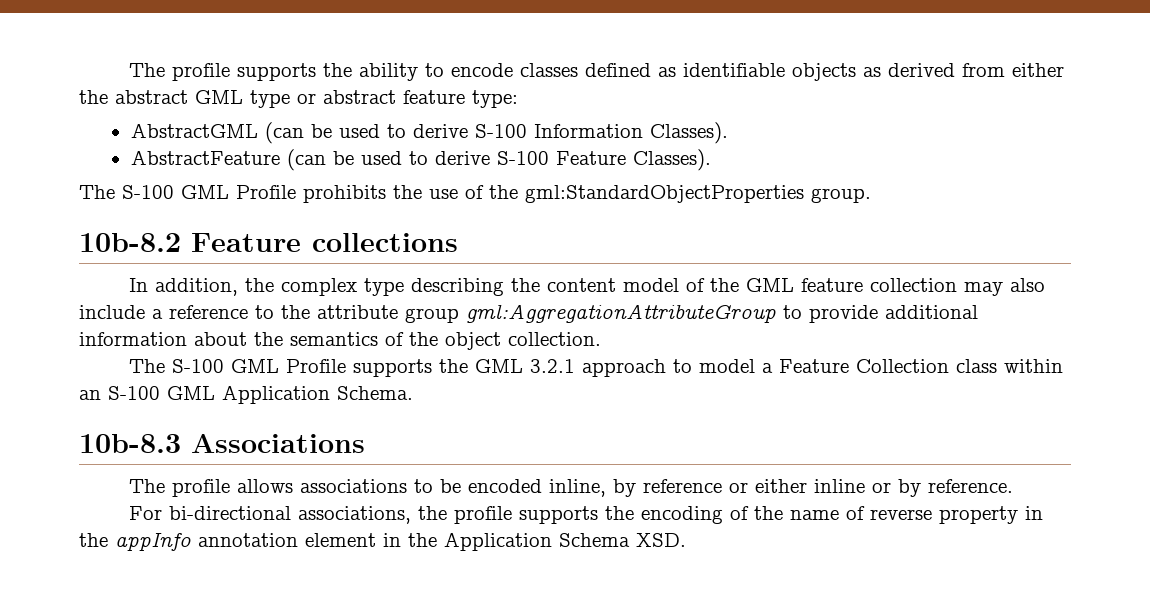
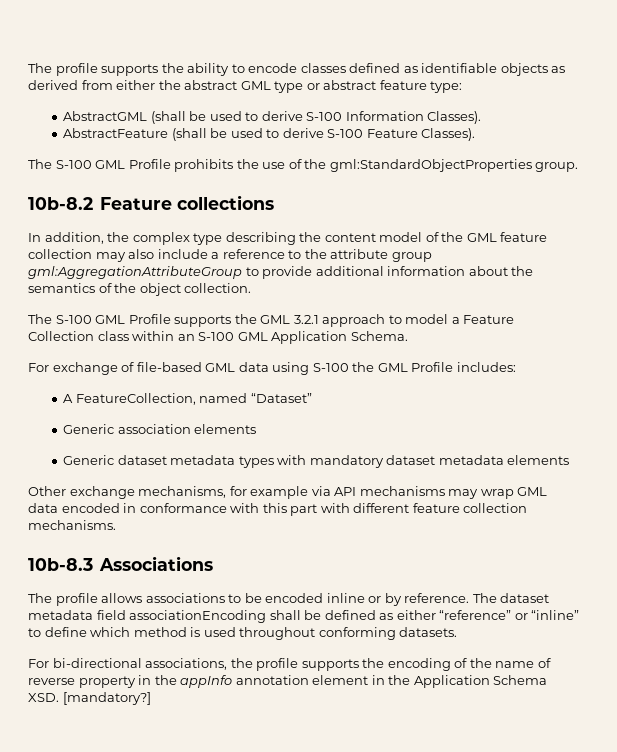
[264,122,304,144] (can -> [150,111,186,124] (shall
[286,149,326,171] (can -> [171,128,207,141] (shall
(413, 393) none -> [28,362,516,375] [63,393,312,405] [63,424,257,434] [63,455,570,468] [28,486,548,499] [28,503,528,516] [28,520,116,530] // For exchange of file-based GML data using S-100 the GML Profile includes: // A FeatureCollection, named “Dataset” // Generic association elements // Generic dataset metadata types with mandatory dataset metadata elements // Other exchange mechanisms, for example via API mechanisms may wrap GML data encoded in conformance with this part with different feature collection mechanisms.
[549,479,808,497] inline, by reference or either -> (324, 598) none
(1014, 486) none -> [472,593,550,603] [28,610,580,623] [28,627,458,640] The dataset metadata field associationEncoding shall be defined as either “reference” or “inline” to define which method is used throughout conforming datasets.
(686, 540) none -> [62,692,151,705] [mandatory?]

